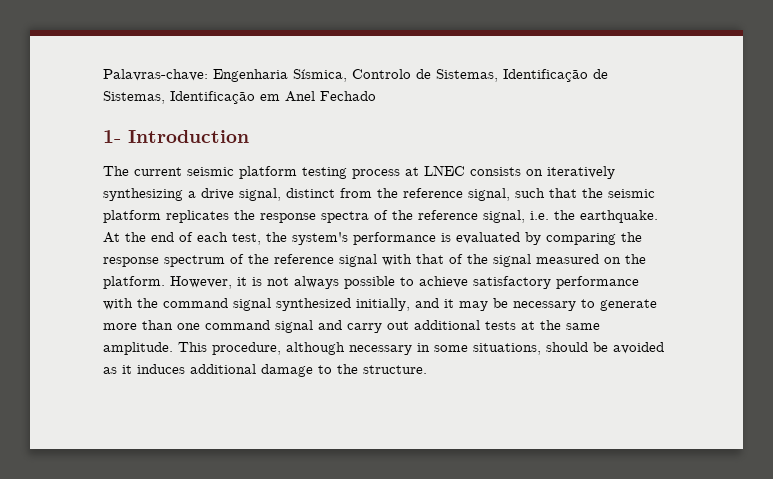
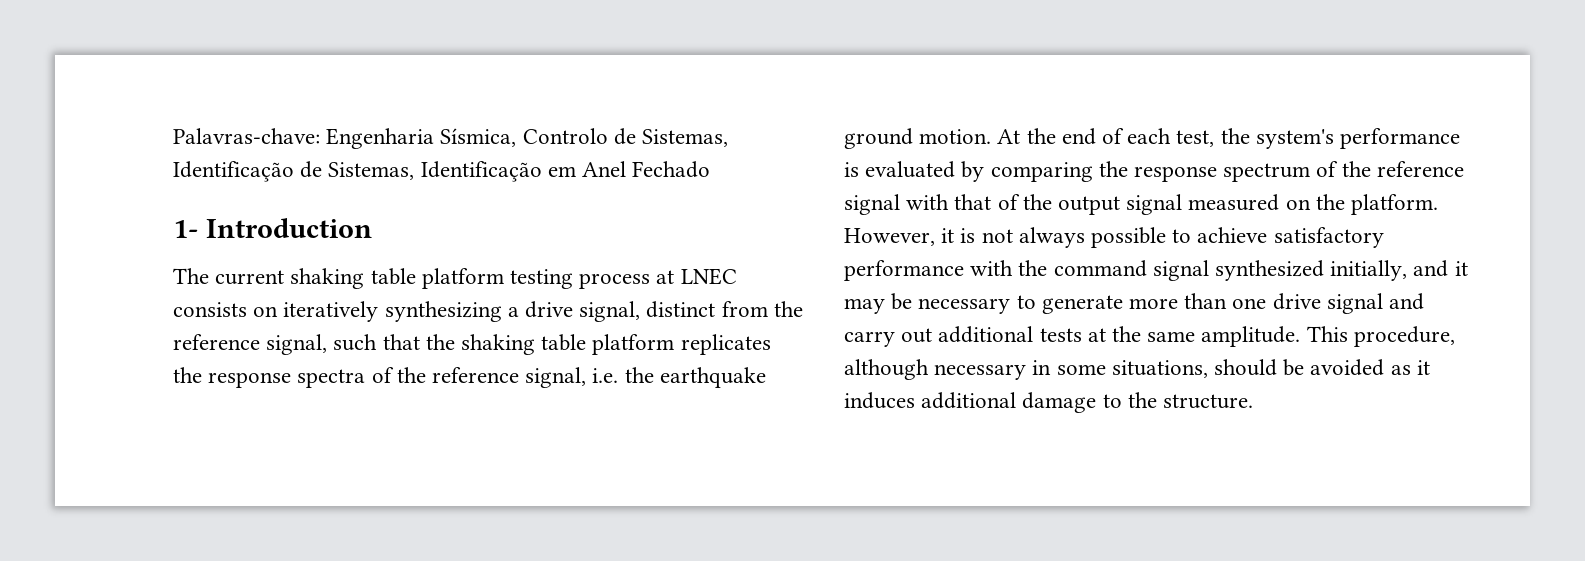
[187,167,234,176] seismic -> [290,268,416,289] shaking table
[608,189,655,198] seismic -> [461,334,587,355] shaking table
[580,210,658,223] earthquake. -> [659,367,766,388] [844,128,992,149] earthquake ground motion.
(488, 259) none -> [1058,196,1121,215] output
[205,320,270,330] command -> [1272,293,1321,310] drive

